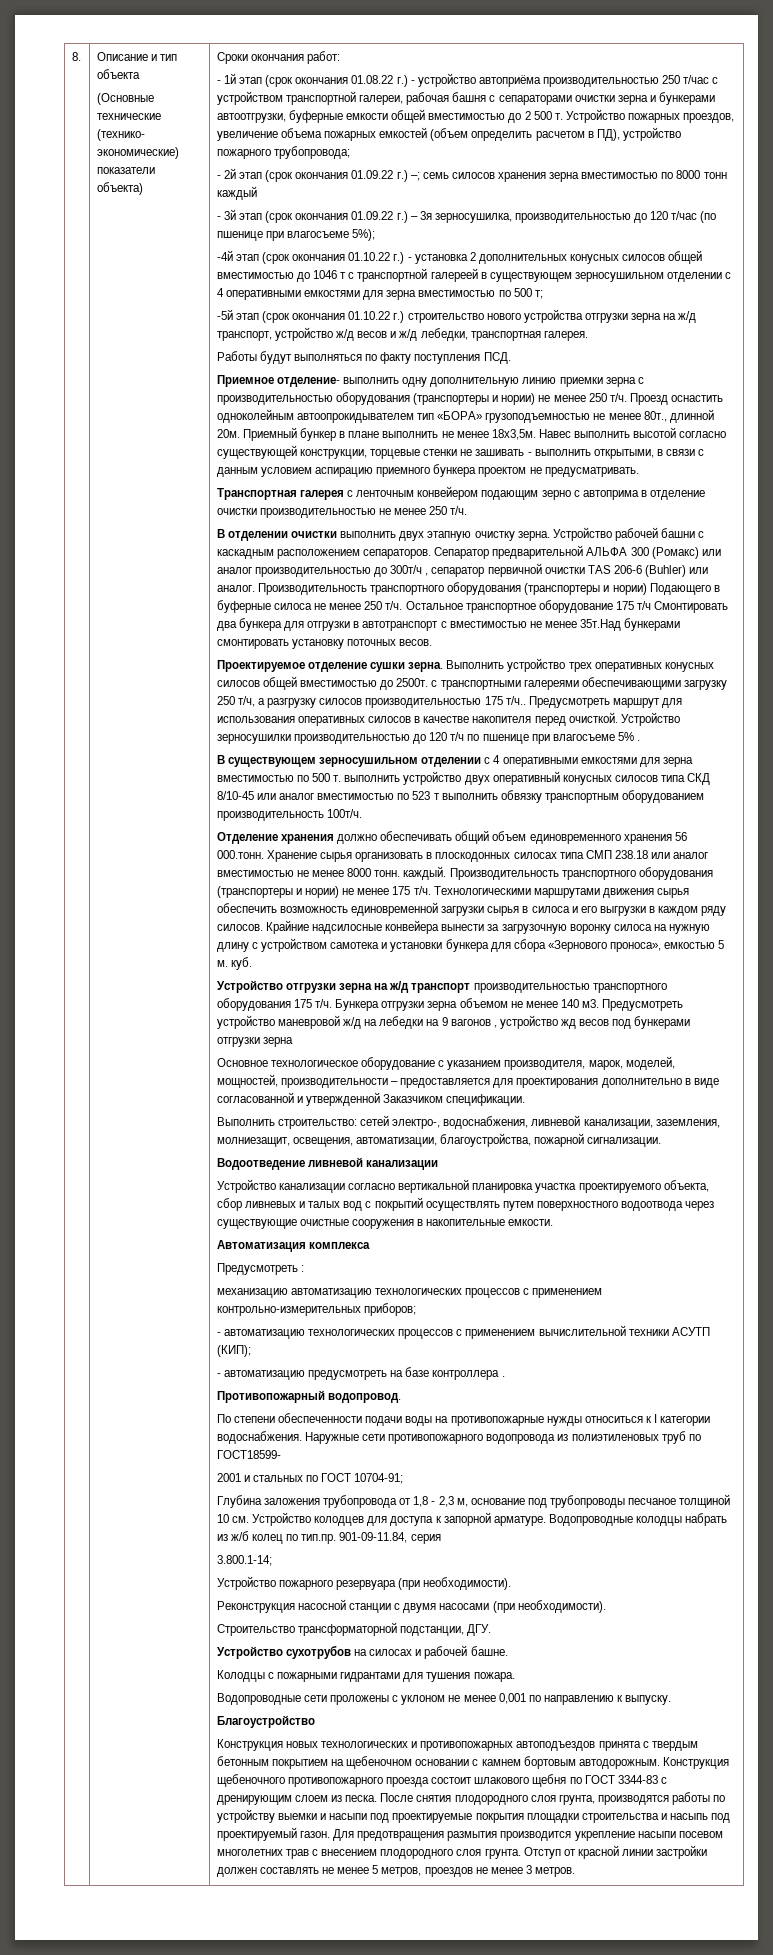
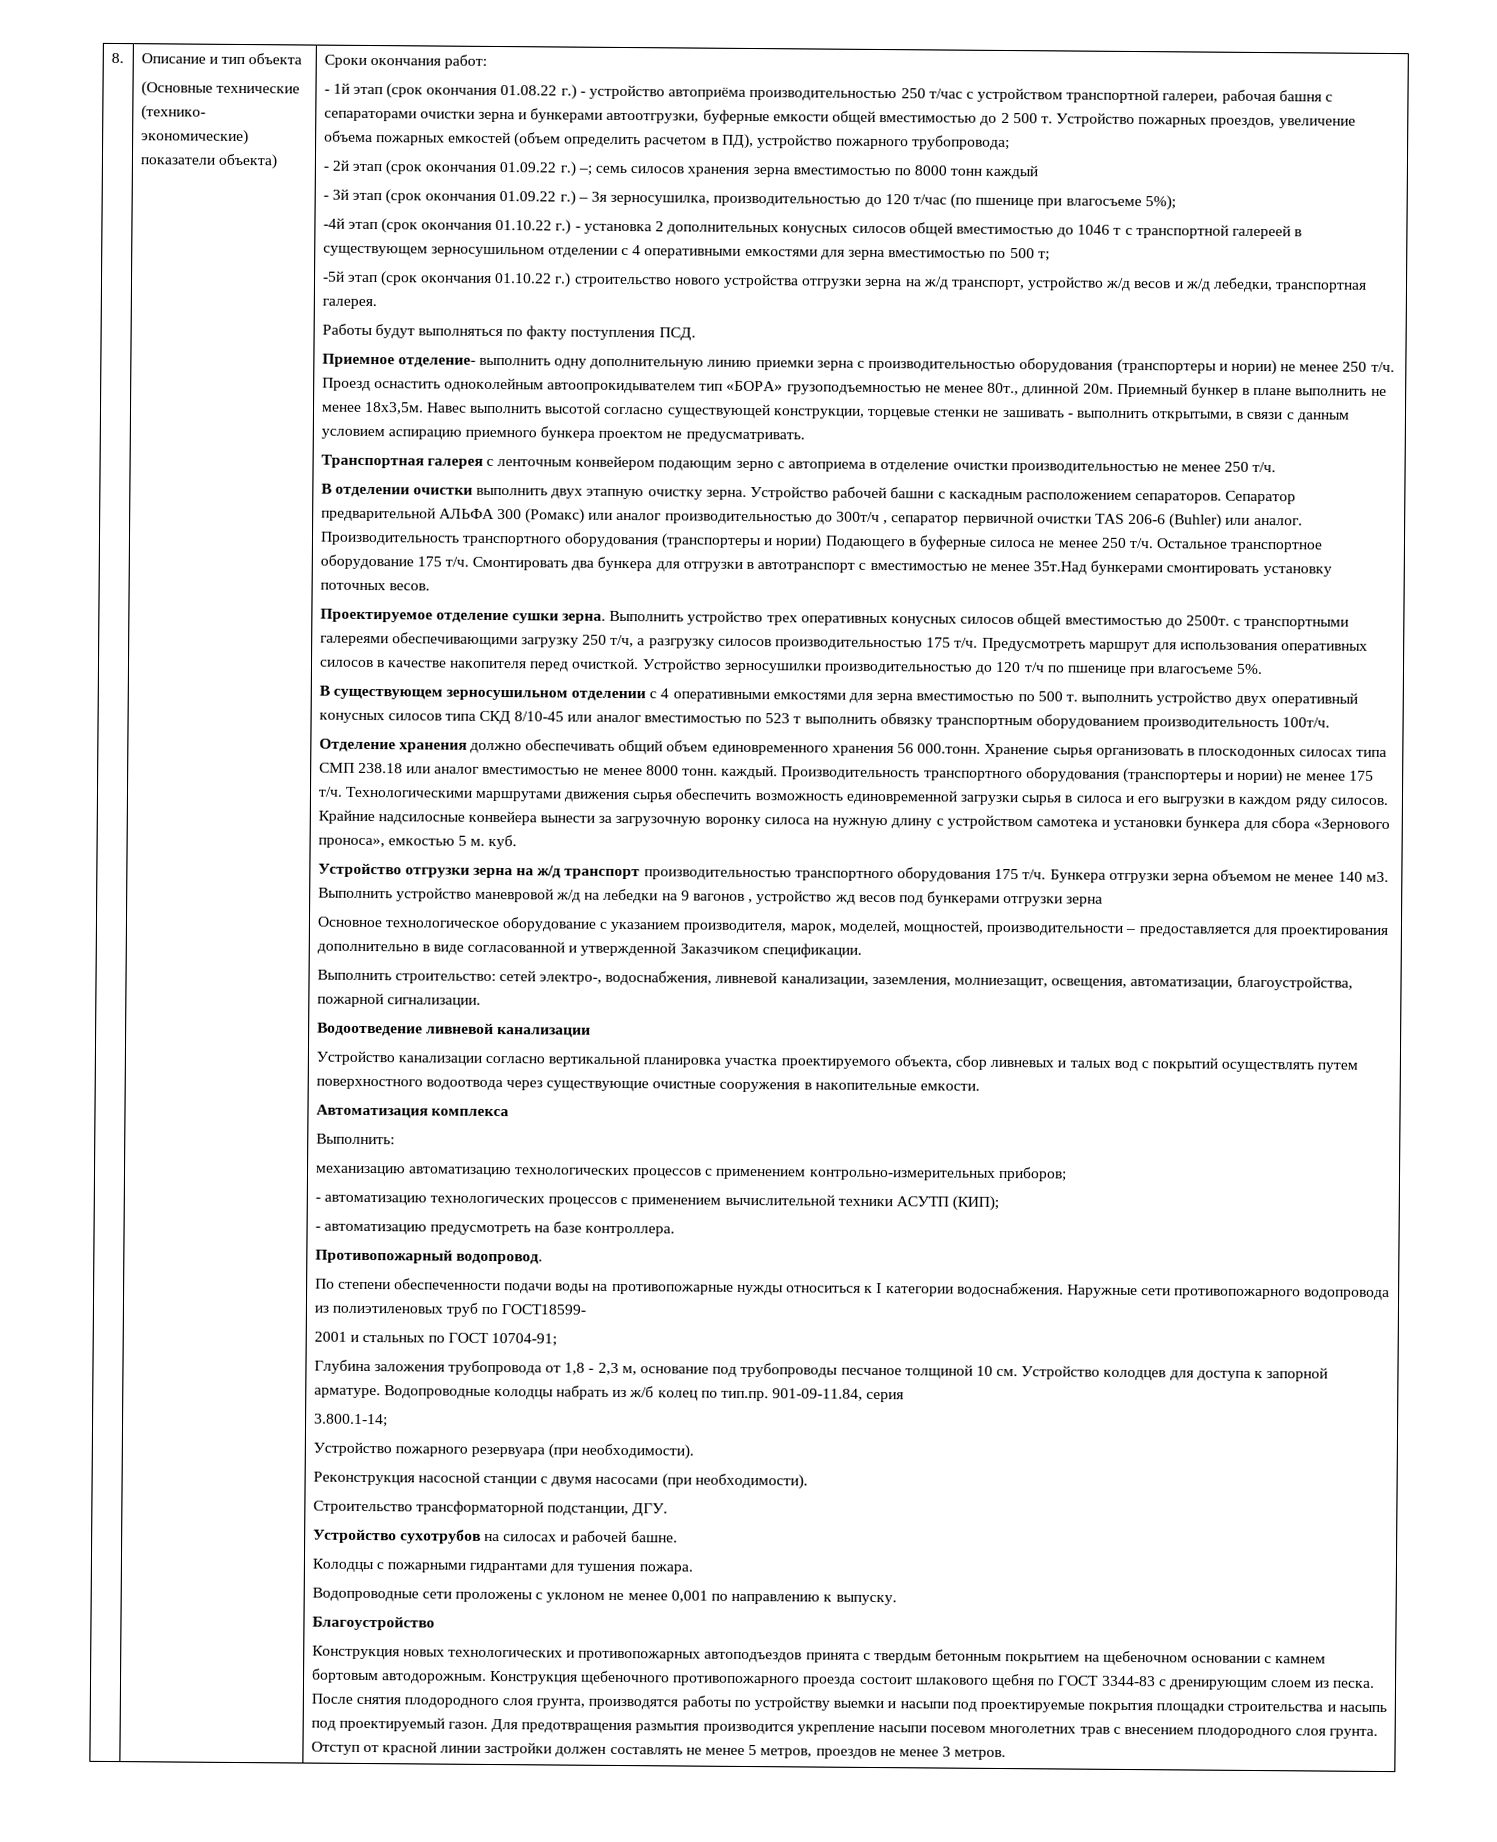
[582,490,639,500] автоприма -> [788,461,867,472] автоприема
[636,601,651,610] т/ч -> [444,556,469,567] т/ч.
[505,696,526,705] т/ч.. -> [954,637,979,648] т/ч.
[617,732,640,741] 5% . -> [1236,663,1264,675] 5%.
[602,999,684,1011] Предусмотреть -> [317,887,393,899] Выполнить
[216,1263,305,1275] Предусмотреть : -> [315,1133,395,1145] Выполнить:
[432,1370,505,1380] контроллера . -> [585,1225,676,1237] контроллера.

